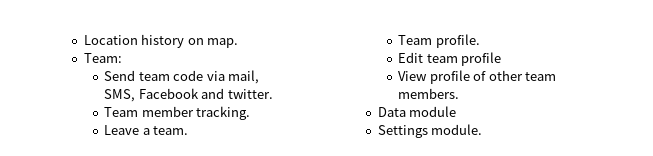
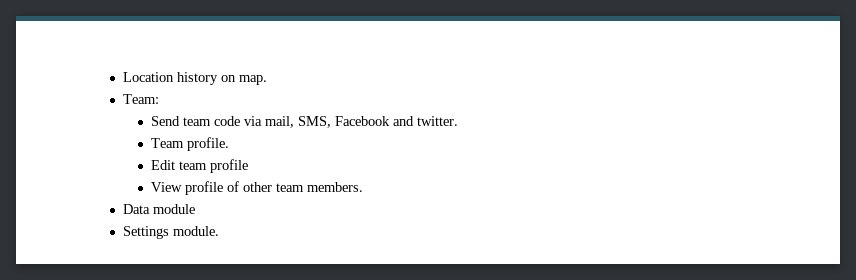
[104,106,251,120] [104,125,189,135] // Team member tracking. // Leave a team. -> (458, 121) none

